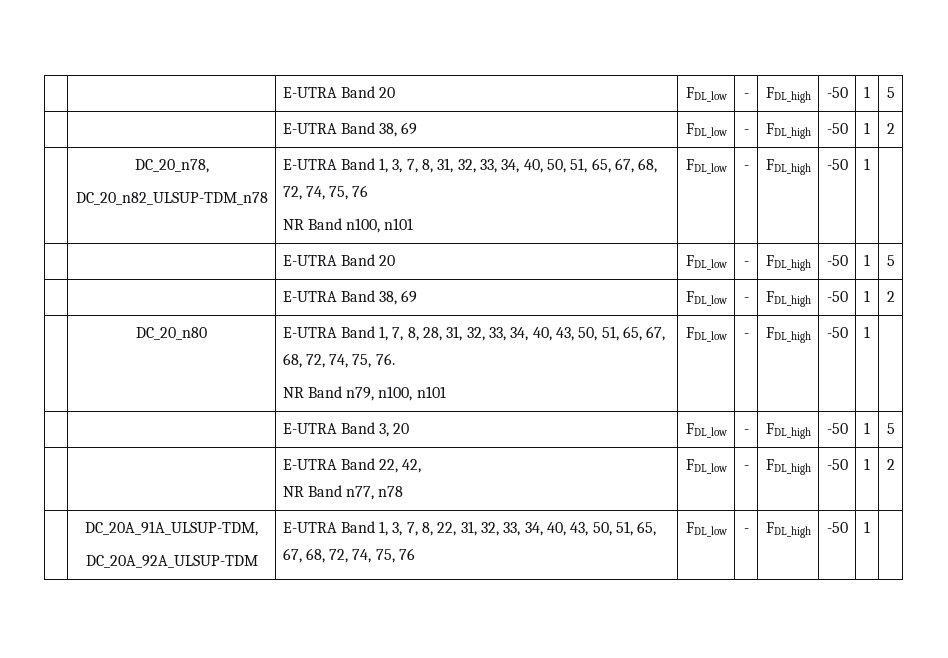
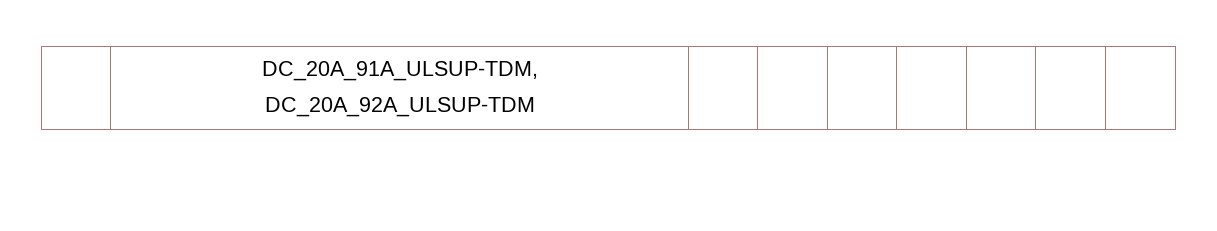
[282,86,396,98] [685,87,727,102] [743,93,749,98] [765,87,811,103] [826,87,848,98] [864,86,870,98] [886,87,895,98] [282,122,418,137] [685,123,727,138] [743,129,749,134] [765,123,811,139] [826,123,848,134] [864,122,870,134] [886,123,895,134] [134,159,209,173] [75,192,268,205] [282,158,658,173] [282,185,369,200] [282,218,414,233] [685,159,727,174] [743,165,749,170] [765,159,811,175] [826,159,848,170] [864,158,870,170] [282,254,396,266] [685,255,727,270] [743,261,749,266] [765,255,811,271] [826,255,848,266] [864,254,870,266] [886,255,895,266] [282,290,418,305] [685,291,727,306] [743,297,749,302] [765,291,811,307] [826,291,848,302] [864,290,870,302] [886,291,895,302] [136,327,207,340] [282,326,666,341] [282,353,395,368] [282,386,446,401] [685,327,727,342] [743,333,749,338] [765,327,811,343] [826,327,848,338] [864,326,870,338] [282,422,410,437] [685,423,727,438] [743,429,749,434] [765,423,811,439] [826,423,848,434] [864,422,870,434] [886,423,895,434] [282,458,422,473] [282,485,404,500] [685,459,727,474] [743,465,749,470] [765,459,811,475] [826,459,848,470] [864,458,870,470] [886,459,895,470] [85,521,258,536] [85,555,258,568] [282,521,657,536] [282,548,416,563] [685,522,727,537] [743,528,749,533] [765,522,811,538] [826,522,848,533] [864,521,870,533] | | E-UTRA Band 20 | FDL_low | - | FDL_high | -50 | 1 | 5 // | | E-UTRA Band 38, 69 | FDL_low | - | FDL_high | -50 | 1 | 2 // | DC_20_n78, // DC_20_n82_ULSUP-TDM_n78 | E-UTRA Band 1, 3, 7, 8, 31, 32, 33, 34, 40, 50, 51, 65, 67, 68, 72, 74, 75, 76 // NR Band n100, n101 | FDL_low | - | FDL_high | -50 | 1 | // | | E-UTRA Band 20 | FDL_low | - | FDL_high | -50 | 1 | 5 // | | E-UTRA Band 38, 69 | FDL_low | - | FDL_high | -50 | 1 | 2 // | DC_20_n80 | E-UTRA Band 1, 7, 8, 28, 31, 32, 33, 34, 40, 43, 50, 51, 65, 67, 68, 72, 74, 75, 76. // NR Band n79, n100, n101 | FDL_low | - | FDL_high | -50 | 1 | // | | E-UTRA Band 3, 20 | FDL_low | - | FDL_high | -50 | 1 | 5 // | | E-UTRA Band 22, 42, // NR Band n77, n78 | FDL_low | - | FDL_high | -50 | 1 | 2 // | DC_20A_91A_ULSUP-TDM, // DC_20A_92A_ULSUP-TDM | E-UTRA Band 1, 3, 7, 8, 22, 31, 32, 33, 34, 40, 43, 50, 51, 65, 67, 68, 72, 74, 75, 76 | FDL_low | - | FDL_high | -50 | 1 -> [261,61,538,81] [264,97,535,117] | DC_20A_91A_ULSUP-TDM, // DC_20A_92A_ULSUP-TDM | | | | | |

